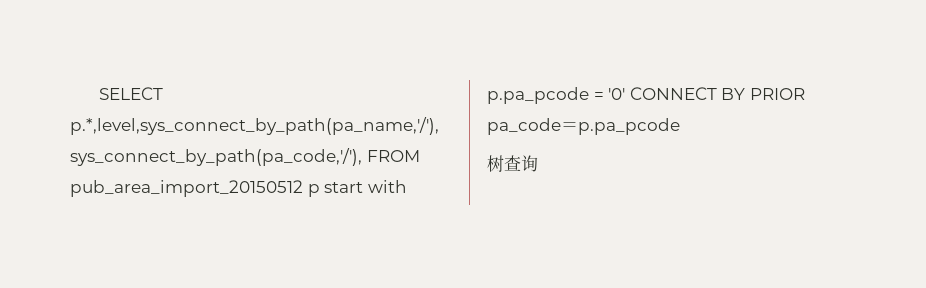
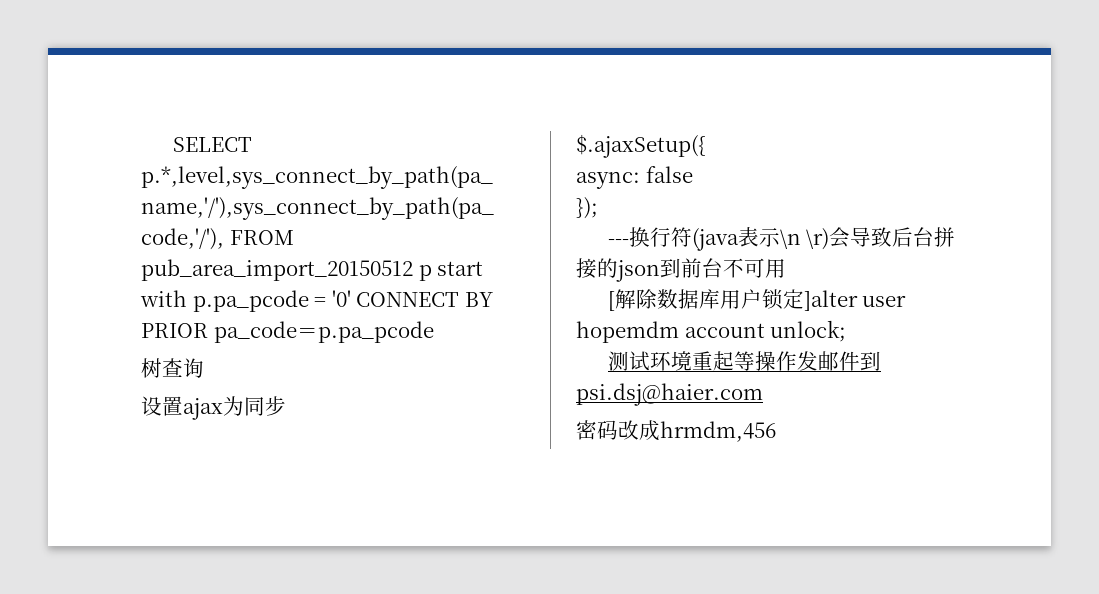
(538, 163) none -> [141,396,286,420] [576,134,706,158] [576,166,693,189] [576,197,598,219] [607,227,956,251] [576,258,786,282] [607,289,907,311] [576,320,847,343] [607,351,881,371] [576,383,763,406] [576,420,776,442] // 设置ajax为同步 // $.ajaxSetup({ // async: false // }); // ---换行符(java表示\n \r)会导致后台拼接的json到前台不可用 // [解除数据库用户锁定]alter user hopemdm account unlock; // 测试环境重起等操作发邮件到psi.dsj@haier.com // 密码改成hrmdm,456

